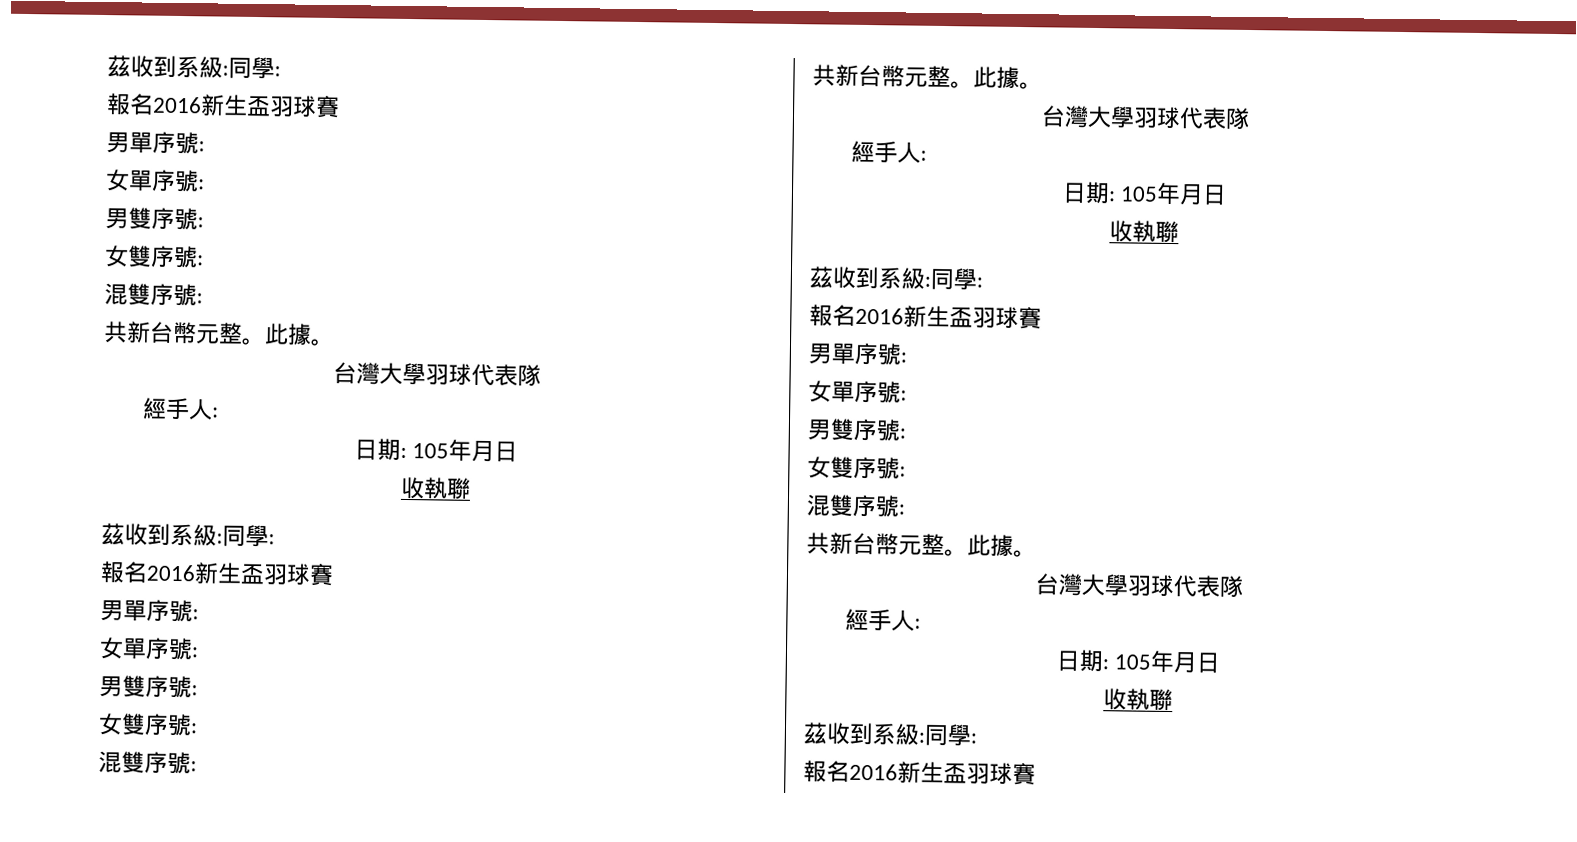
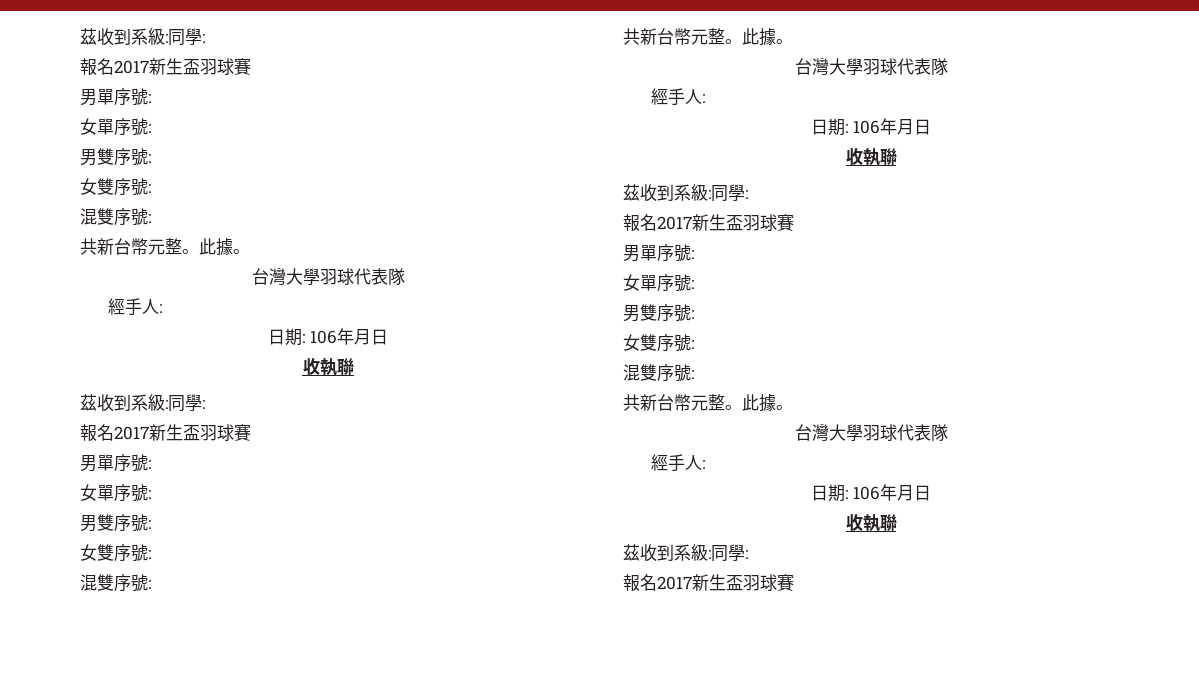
[107,55,281,80] [106,93,202,116] 茲收到系級:同學: // 報名2016 -> [80,28,205,46] [80,58,149,75] 茲收到系級:同學: // 報名2017
[412,443,450,459] 105 -> [309,330,337,344] 106
[146,564,196,582] 2016 -> [114,426,149,440] 2017
[1120,186,1159,202] 105 -> [852,120,880,134] 106
[855,307,904,325] 2016 -> [657,216,692,230] 2017
[1114,654,1152,670] 105 -> [852,486,880,500] 106
[849,763,898,781] 2016 -> [657,576,692,590] 2017

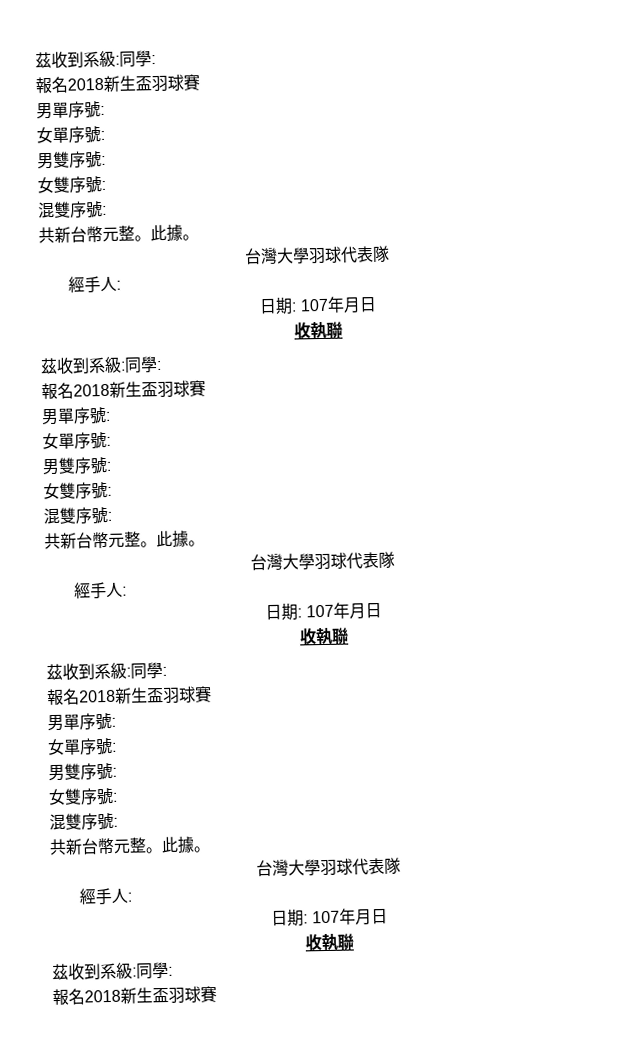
[80,28,205,46] [80,58,149,75] 茲收到系級:同學: // 報名2017 -> [35,50,156,69] [35,76,104,94] 茲收到系級:同學: // 報名2018
[309,330,337,344] 106 -> [299,298,329,312] 107
[114,426,149,440] 2017 -> [73,383,110,397] 2018
[852,120,880,134] 106 -> [305,604,334,618] 107
[657,216,692,230] 2017 -> [79,689,116,703] 2018
[852,486,880,500] 106 -> [311,910,340,924] 107
[657,576,692,590] 2017 -> [84,989,121,1003] 2018

